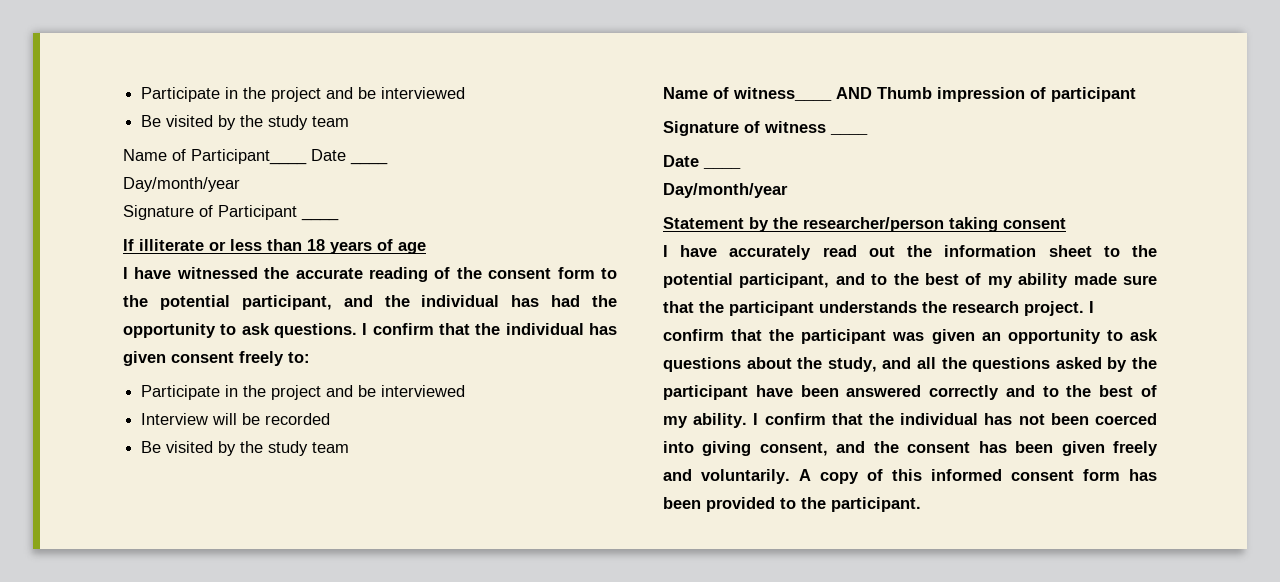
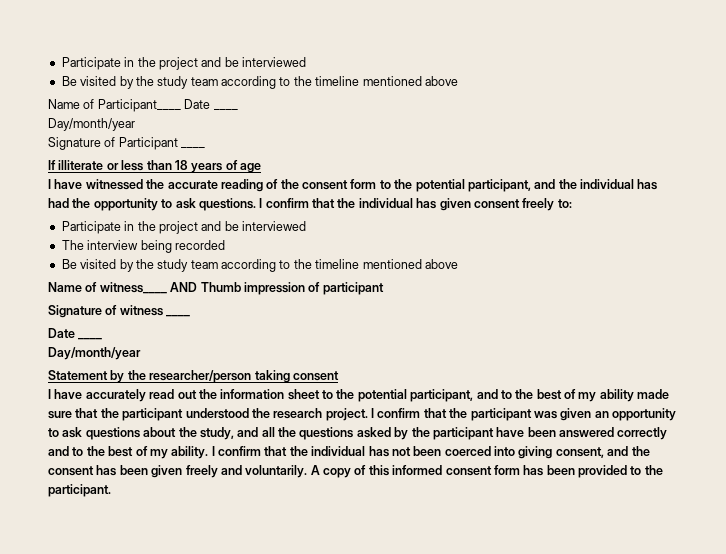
(350, 121) none -> [221,76,458,89] according to the timeline mentioned above
[141,413,261,425] Interview will be -> [61,240,172,253] The interview being
(350, 447) none -> [221,259,458,272] according to the timeline mentioned above
[819,301,917,313] understands -> [185,408,249,419] understood

